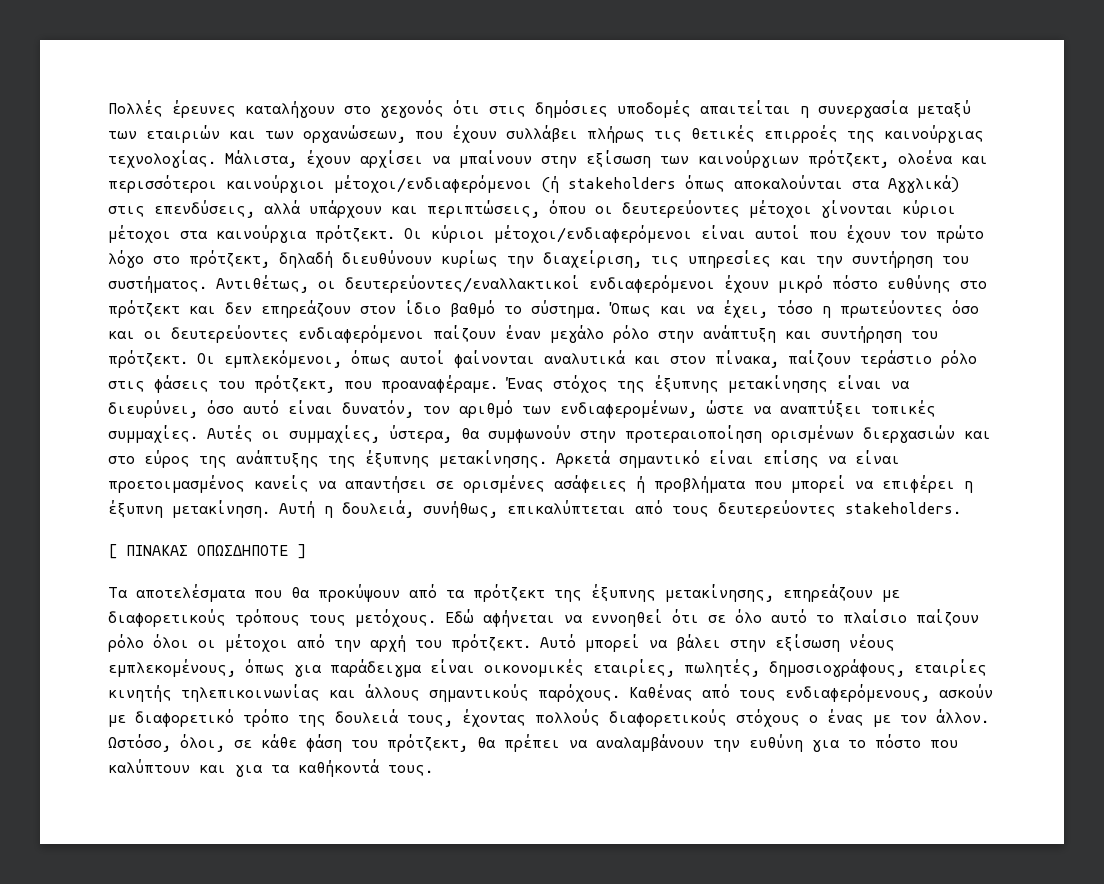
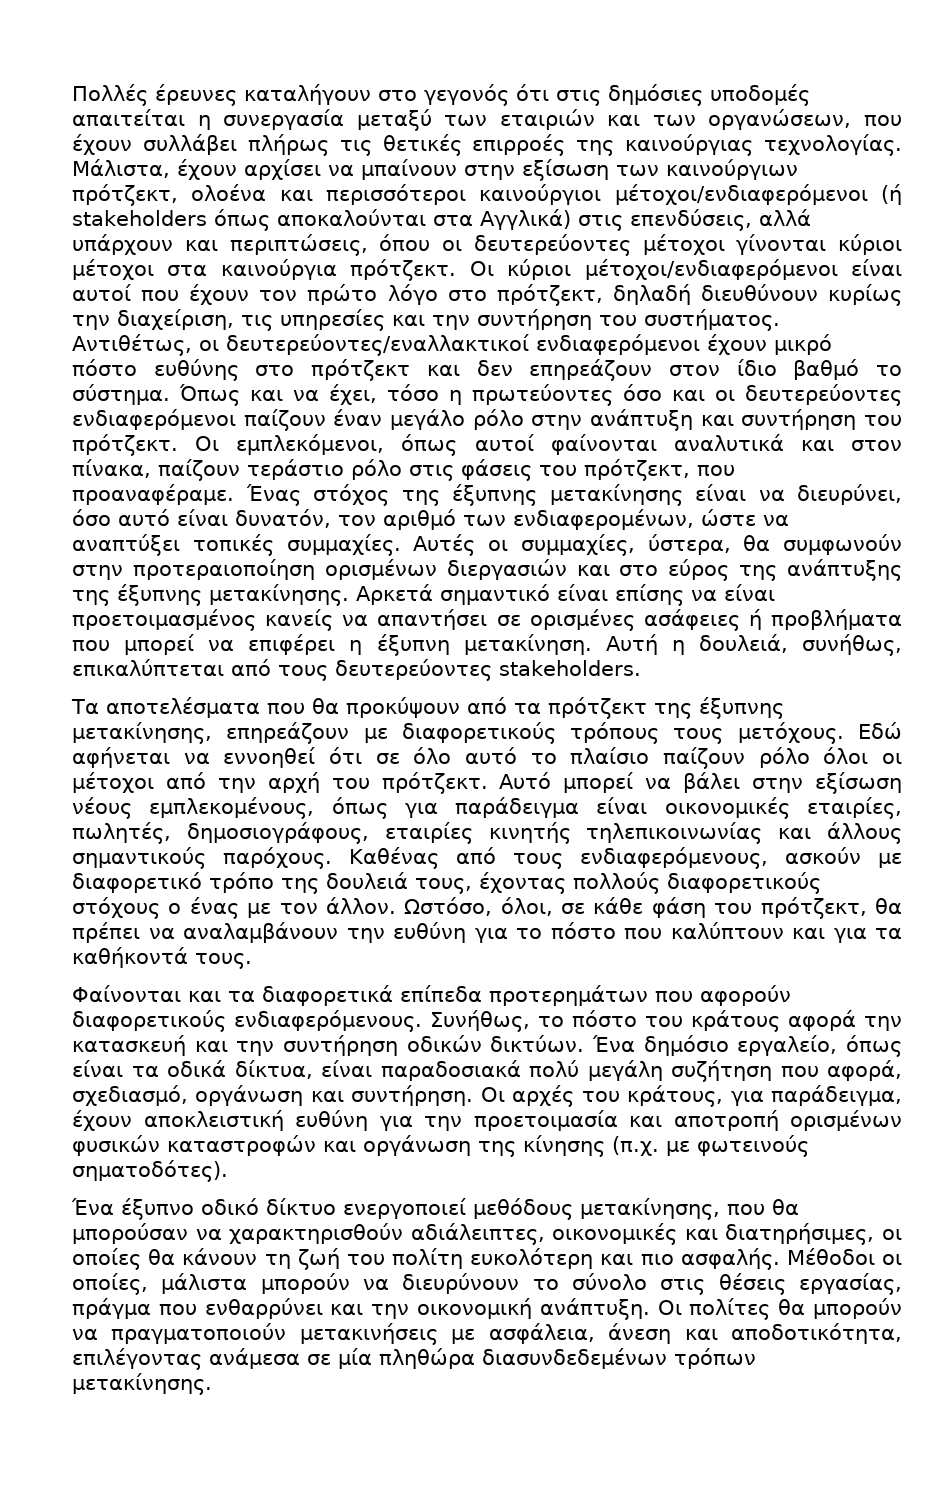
[108,544,306,559] // [ ΠΙΝΑΚΑΣ ΟΠΩΣΔΗΠΟΤΕ ] -> (641, 668) none
(433, 770) none -> [72,985,791,1006] [72,1010,902,1032] [72,1035,902,1057] [72,1060,902,1082] [72,1085,903,1107] [72,1110,902,1131] [72,1135,809,1157] [72,1160,228,1182] [71,1198,799,1220] [72,1223,902,1245] [72,1248,902,1270] [72,1273,902,1295] [72,1298,902,1320] [72,1323,903,1345] [72,1348,756,1370] [72,1373,212,1395] // Φαίνονται και τα διαφορετικά επίπεδα προτερημάτων που αφορούν διαφορετικούς ενδιαφερόμενους. Συνήθως, το πόστο του κράτους αφορά την κατασκευή και την συντήρηση οδικών δικτύων. Ένα δημόσιο εργαλείο, όπως είναι τα οδικά δίκτυα, είναι παραδοσιακά πολύ μεγάλη συζήτηση που αφορά, σχεδιασμό, οργάνωση και συντήρηση. Οι αρχές του κράτους, για παράδειγμα, έχουν αποκλειστική ευθύνη για την προετοιμασία και αποτροπή ορισμένων φυσικών καταστροφών και οργάνωση της κίνησης (π.χ. με φωτεινούς σηματοδότες). // Ένα έξυπνο οδικό δίκτυο ενεργοποιεί μεθόδους μετακίνησης, που θα μπορούσαν να χαρακτηρισθούν αδιάλειπτες, οικονομικές και διατηρήσιμες, οι οποίες θα κάνουν τη ζωή του πολίτη ευκολότερη και πιο ασφαλής. Μέθοδοι οι οποίες, μάλιστα μπορούν να διευρύνουν το σύνολο στις θέσεις εργασίας, πράγμα που ενθαρρύνει και την οικονομική ανάπτυξη. Οι πολίτες θα μπορούν να πραγματοποιούν μετακινήσεις με ασφάλεια, άνεση και αποδοτικότητα, επιλέγοντας ανάμεσα σε μία πληθώρα διασυνδεδεμένων τρόπων μετακίνησης.

